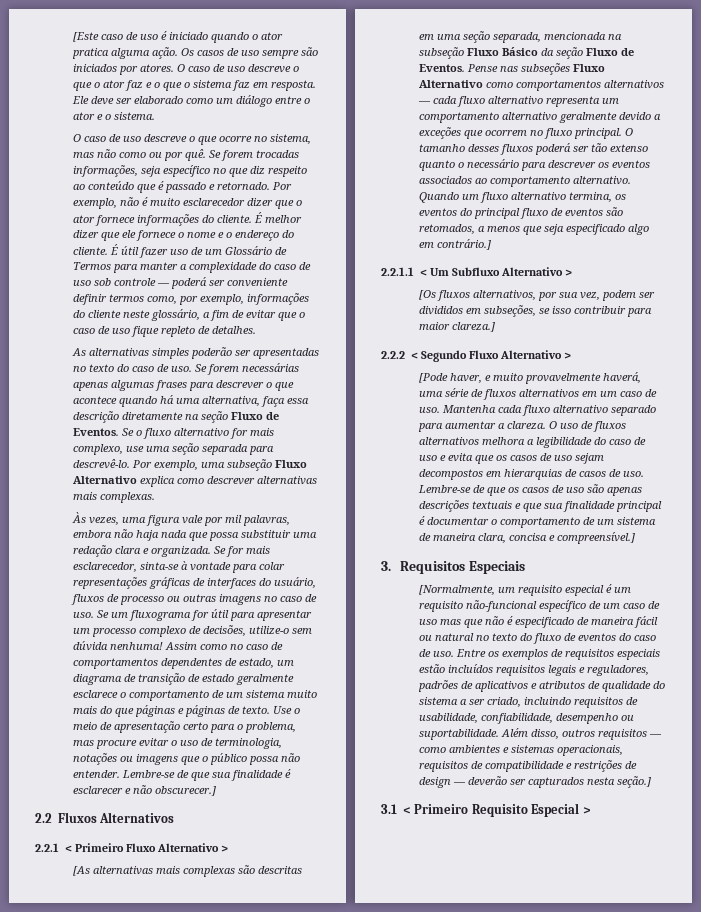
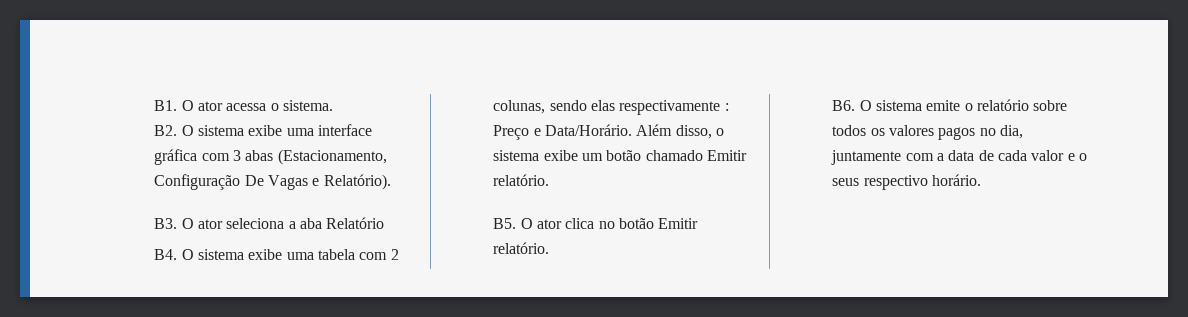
[73,31,284,43] [72,47,319,59] [73,64,300,75] [73,80,317,91] [72,95,311,107] [73,112,156,120] [73,134,312,145] [73,149,300,161] [73,165,308,177] [73,181,293,193] [73,197,303,209] [73,212,303,226] [73,230,295,241] [73,244,288,258] [73,262,312,273] [73,277,289,289] [73,293,310,305] [73,309,306,321] [73,326,257,337] [72,347,320,359] [73,363,300,375] [73,380,295,391] [73,395,310,407] [73,411,280,423] [73,428,275,439] [73,443,275,455] [73,459,308,471] [73,476,318,487] [73,492,156,503] [72,512,291,526] [73,529,318,541] [73,545,271,557] [73,561,286,573] [73,577,317,589] [71,594,318,605] [73,609,313,621] [73,625,313,637] [73,641,284,651] [73,658,295,669] [73,673,295,685] [73,690,318,701] [73,705,301,717] [73,721,297,733] [73,738,283,749] [73,753,301,765] [73,769,292,781] [73,785,217,796] [35,812,175,823] [35,843,229,852] [73,865,303,877] [419,31,623,43] [419,47,635,59] [419,63,606,75] [419,80,665,91] [418,96,620,107] [419,112,662,123] [419,127,634,139] [419,143,649,155] [419,159,651,171] [419,176,632,187] [419,192,627,203] [419,207,624,219] [419,224,650,235] [419,239,492,250] [381,267,572,276] [419,290,656,301] [419,305,653,317] [419,322,496,332] [381,350,572,362] [419,372,642,384] [419,388,658,400] [419,405,657,416] [418,421,627,432] [419,437,647,448] [419,453,605,464] [419,469,645,480] [418,484,643,496] [419,500,663,512] [419,516,657,528] [419,532,636,544] [381,561,525,574] [419,584,632,596] [419,600,661,612] [419,616,659,628] [419,633,657,644] [419,649,661,660] [419,664,650,676] [418,680,666,692] [419,697,639,708] [419,713,635,724] [419,728,663,740] [419,745,624,756] [419,760,638,772] [419,776,652,788] [381,803,591,817] [Este caso de uso é iniciado quando o ator pratica alguma ação. Os casos de uso sempre são iniciados por atores. O caso de uso descreve o que o ator faz e o que o sistema faz em resposta. Ele deve ser elaborado como um diálogo entre o ator e o sistema. // O caso de uso descreve o que ocorre no sistema, mas não como ou por quê. Se forem trocadas informações, seja específico no que diz respeito ao conteúdo que é passado e retornado. Por exemplo, não é muito esclarecedor dizer que o ator fornece informações do cliente. É melhor dizer que ele fornece o nome e o endereço do cliente. É útil fazer uso de um Glossário de Termos para manter a complexidade do caso de uso sob controle — poderá ser conveniente definir termos como, por exemplo, informações do cliente neste glossário, a fim de evitar que o caso de uso fique repleto de detalhes. // As alternativas simples poderão ser apresentadas no texto do caso de uso. Se forem necessárias apenas algumas frases para descrever o que acontece quando há uma alternativa, faça essa descrição diretamente na seção Fluxo de Eventos. Se o fluxo alternativo for mais complexo, use uma seção separada para descrevê-lo. Por exemplo, uma subseção Fluxo Alternativo explica como descrever alternativas mais complexas. // Às vezes, uma figura vale por mil palavras, embora não haja nada que possa substituir uma redação clara e organizada. Se for mais esclarecedor, sinta-se à vontade para colar representações gráficas de interfaces do usuário, fluxos de processo ou outras imagens no caso de uso. Se um fluxograma for útil para apresentar um processo complexo de decisões, utilize-o sem dúvida nenhuma! Assim como no caso de comportamentos dependentes de estado, um diagrama de transição de estado geralmente esclarece o comportamento de um sistema muito mais do que páginas e páginas de texto. Use o meio de apresentação certo para o problema, mas procure evitar o uso de terminologia, notações ou imagens que o público possa não entender. Lembre-se de que sua finalidade é esclarecer e não obscurecer.] // 2.2 Fluxos Alternativos // 2.2.1 < Primeiro Fluxo Alternativo > // [As alternativas mais complexas são descritas em uma seção separada, mencionada na subseção Fluxo Básico da seção Fluxo de Eventos. Pense nas subseções Fluxo Alternativo como comportamentos alternativos — cada fluxo alternativo representa um comportamento alternativo geralmente devido a exceções que ocorrem no fluxo principal. O tamanho desses fluxos poderá ser tão extenso quanto o necessário para descrever os eventos associados ao comportamento alternativo. Quando um fluxo alternativo termina, os eventos do principal fluxo de eventos são retomados, a menos que seja especificado algo em contrário.] // 2.2.1.1 < Um Subfluxo Alternativo > // [Os fluxos alternativos, por sua vez, podem ser divididos em subseções, se isso contribuir para maior clareza.] // 2.2.2 < Segundo Fluxo Alternativo > // [Pode haver, e muito provavelmente haverá, uma série de fluxos alternativos em um caso de uso. Mantenha cada fluxo alternativo separado para aumentar a clareza. O uso de fluxos alternativos melhora a legibilidade do caso de uso e evita que os casos de uso sejam decompostos em hierarquias de casos de uso. Lembre-se de que os casos de uso são apenas descrições textuais e que sua finalidade principal é documentar o comportamento de um sistema de maneira clara, concisa e compreensível.] // 3. Requisitos Especiais // [Normalmente, um requisito especial é um requisito não-funcional específico de um caso de uso mas que não é especificado de maneira fácil ou natural no texto do fluxo de eventos do caso de uso. Entre os exemplos de requisitos especiais estão incluídos requisitos legais e reguladores, padrões de aplicativos e atributos de qualidade do sistema a ser criado, incluindo requisitos de usabilidade, confiabilidade, desempenho ou suportabilidade. Além disso, outros requisitos — como ambientes e sistemas operacionais, requisitos de compatibilidade e restrições de design — deverão ser capturados nesta seção.] // 3.1 < Primeiro Requisito Especial > -> [154,100,334,111] [154,124,373,136] [154,149,387,165] [154,174,391,190] [154,217,385,229] [154,249,399,260] [493,100,729,115] [493,124,725,140] [493,150,748,161] [493,174,550,186] [493,218,699,229] [493,242,550,254] [832,99,1068,111] [832,125,1024,140] [831,150,1087,165] [832,174,982,190] B1. O ator acessa o sistema. // B2. O sistema exibe uma interface gráfica com 3 abas (Estacionamento, Configuração De Vagas e Relatório). // B3. O ator seleciona a aba Relatório // B4. O sistema exibe uma tabela com 2 colunas, sendo elas respectivamente : Preço e Data/Horário. Além disso, o sistema exibe um botão chamado Emitir relatório. // B5. O ator clica no botão Emitir relatório. // B6. O sistema emite o relatório sobre todos os valores pagos no dia, juntamente com a data de cada valor e o seus respectivo horário.

